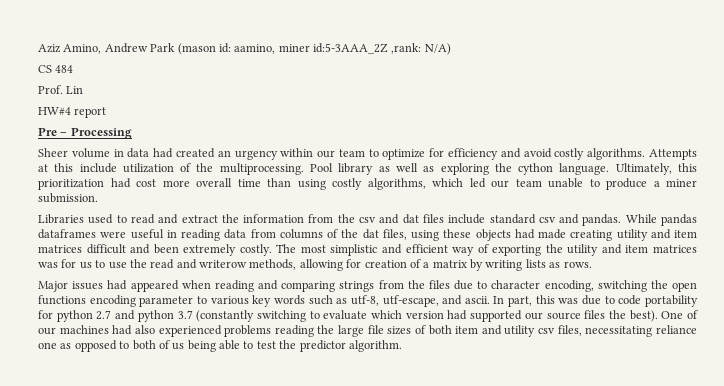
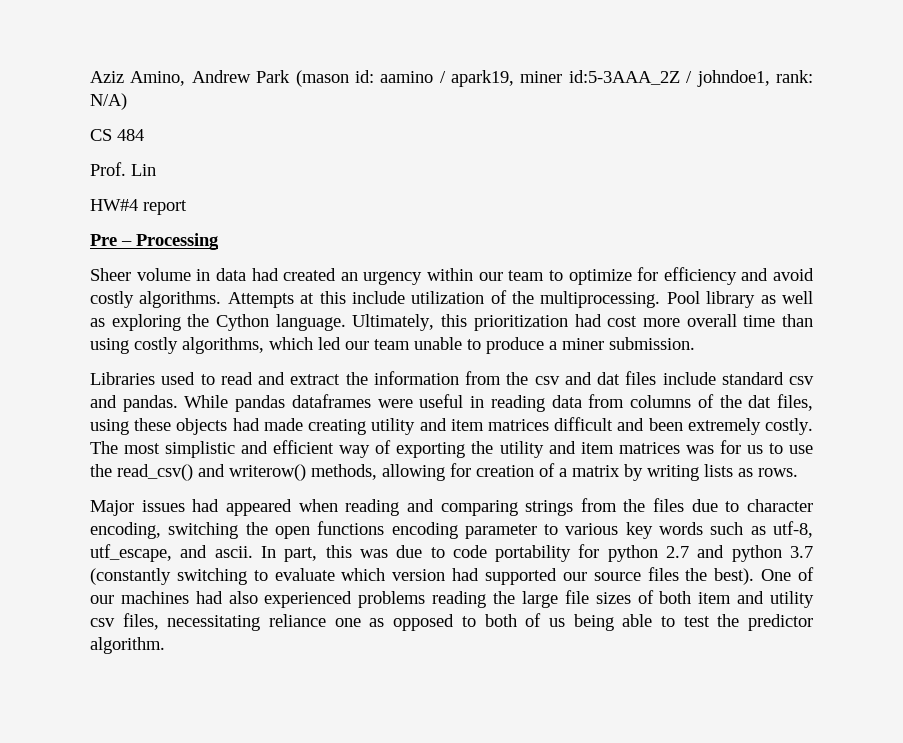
[234,43,422,54] aamino, miner id:5-3AAA_2Z ,rank: -> [380,70,813,87] aamino / apark19, miner id:5-3AAA_2Z / johndoe1, rank:
[518,163,554,175] cython -> [216,314,270,331] Cython
[150,259,247,269] read and writerow -> [117,464,306,481] read_csv() and writerow()
[382,295,439,307] utf-escape, -> [90,544,172,562] utf_escape,

